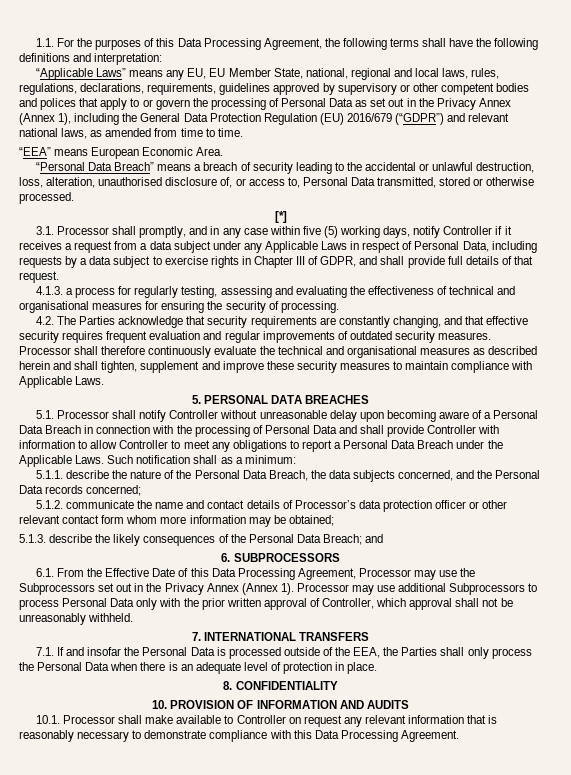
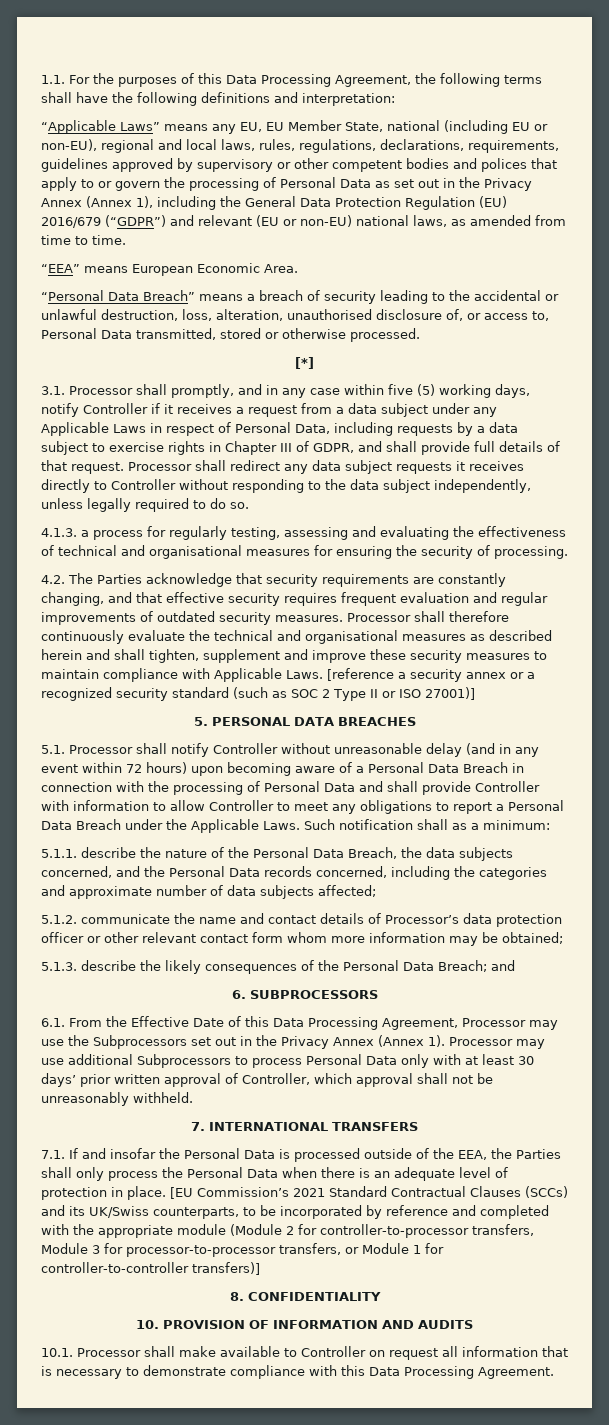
[305,68,348,79] national, -> [387,120,548,134] [41,139,97,151] national (including EU or non-EU),
(510, 117) none -> [256,215,352,227] (EU or non-EU)
(59, 277) none -> [128,460,524,474] [41,479,531,493] [41,498,249,512] Processor shall redirect any data subject requests it receives directly to Controller without responding to the data subject independently, unless legally required to do so.
(105, 380) none -> [327,668,535,682] [41,687,475,701] [reference a security annex or a recognized security standard (such as SOC 2 Type II or ISO 27001)]
(357, 416) none -> [466,743,539,757] [41,762,187,774] (and in any event within 72 hours)
[86,485,142,496] concerned; -> [316,866,547,880] [41,885,376,899] concerned, including the categories and approximate number of data subjects affected;
[183,598,199,607] the -> [465,1054,534,1065] [41,1073,76,1087] at least 30 days’
(378, 668) none -> [170,1186,568,1199] [41,1205,549,1219] [41,1224,534,1238] [41,1243,444,1257] [41,1262,260,1275] [EU Commission’s 2021 Standard Contractual Clauses (SCCs) and its UK/Swiss counterparts, to be incorporated by reference and completed with the appropriate module (Module 2 for controller-to-processor transfers, Module 3 for processor-to-processor transfers, or Module 1 for controller-to-controller transfers)]
[343,715,406,727] any relevant -> [442,1346,458,1357] all
[19,730,74,742] reasonably -> (52, 1371) none

